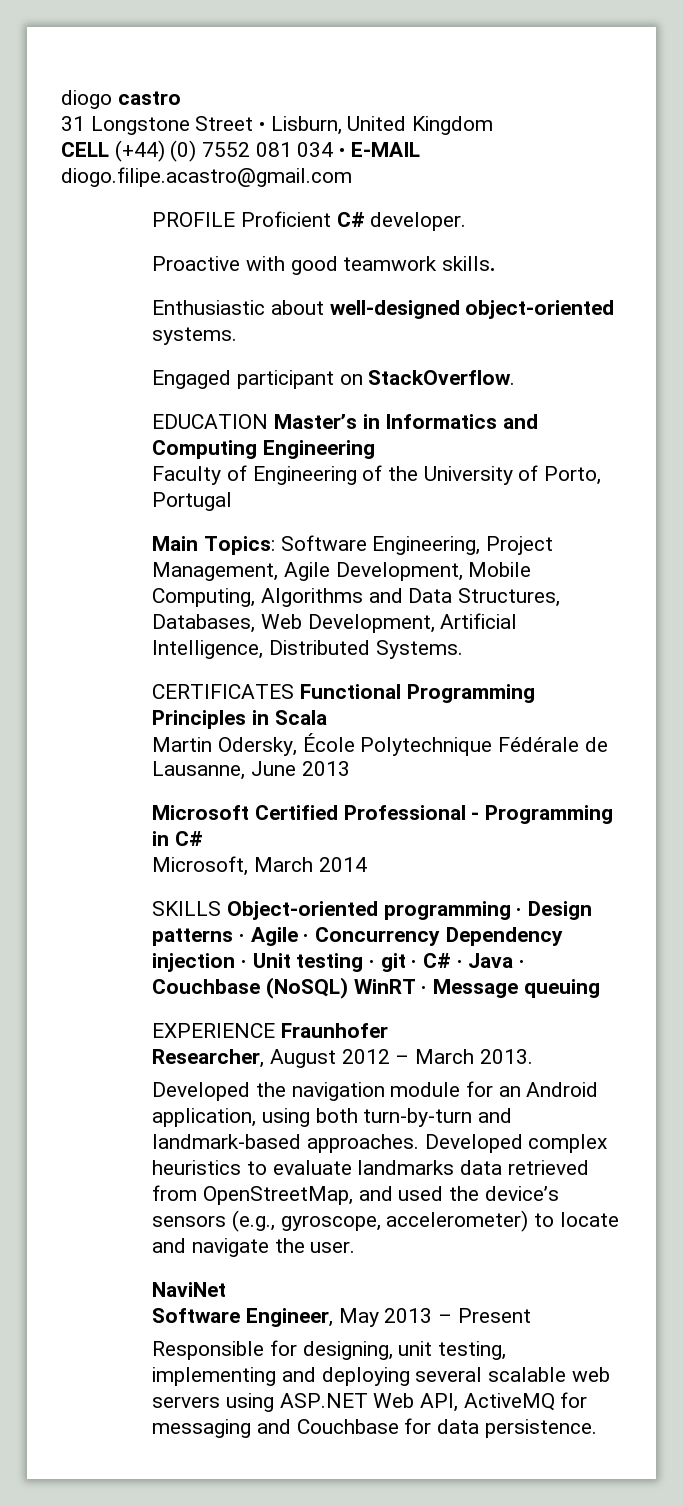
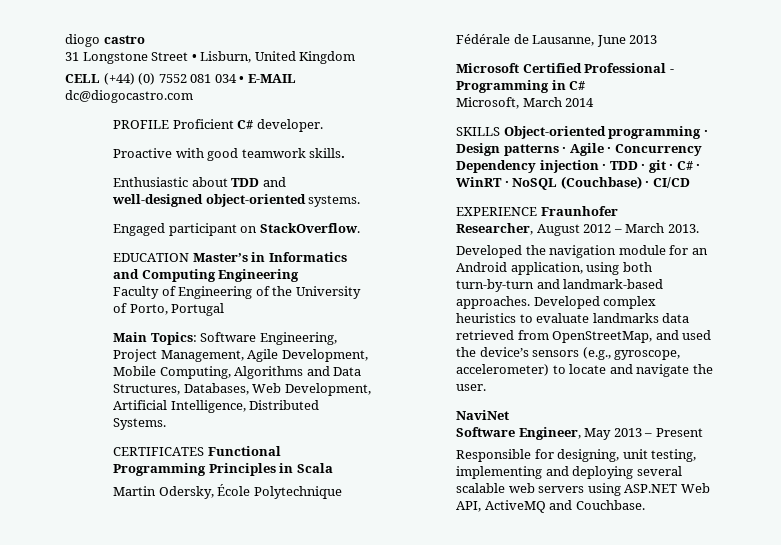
[61,167,352,187] diogo.filipe.acastro@gmail.com -> [65,90,193,103] dc@diogocastro.com
(324, 307) none -> [231,177,286,187] TDD and
[252,953,364,972] Unit testing -> [609,161,638,170] TDD
[468,953,526,968] [152,977,600,999] Java · Couchbase (NoSQL) WinRT · Message queuing -> [456,176,690,190] WinRT · NoSQL (Couchbase) · CI/CD
[560,1392,588,1408] [152,1418,597,1438] for messaging and Couchbase for data persistence. -> [549,500,645,510] and Couchbase.

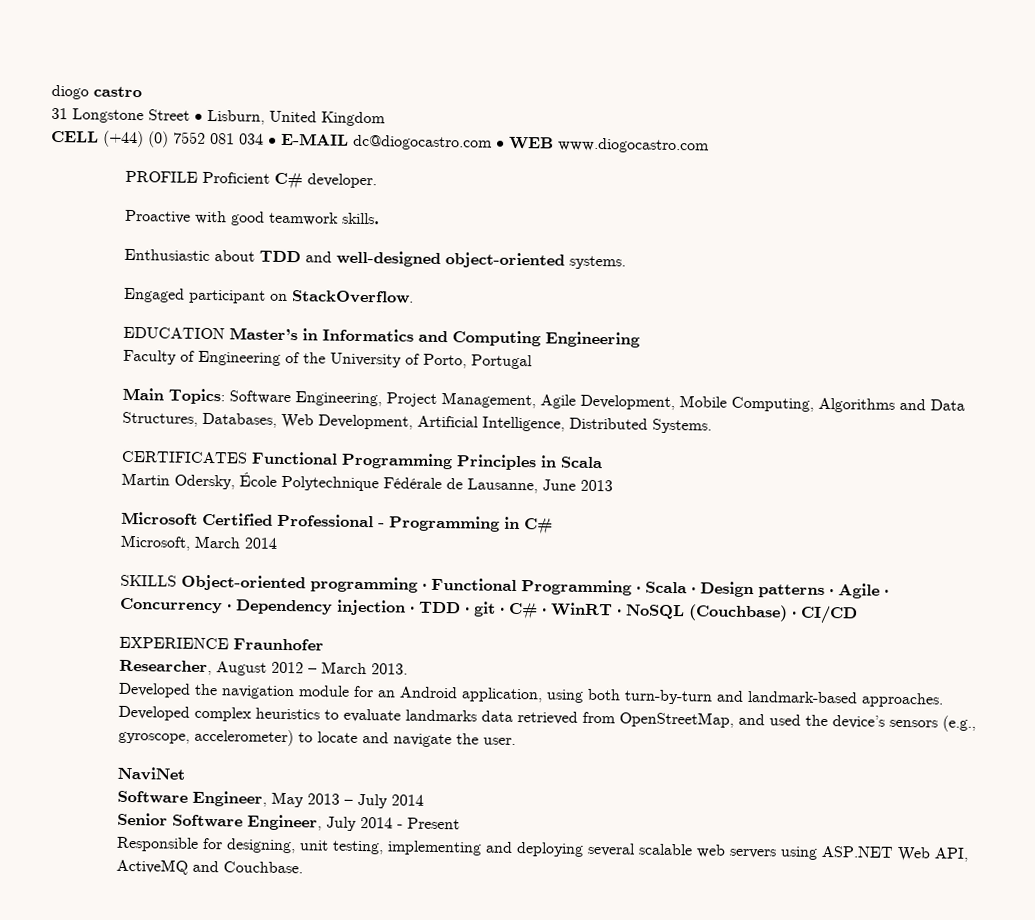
(193, 96) none -> [496,136,710,154] • WEB www.diogocastro.com
(708, 132) none -> [430,577,696,596] Functional Programming · Scala ·
(702, 150) none -> [226,604,232,611] ·
(653, 435) none -> [356,793,424,809] [116,812,403,831] July 2014 // Senior Software Engineer, July 2014 -

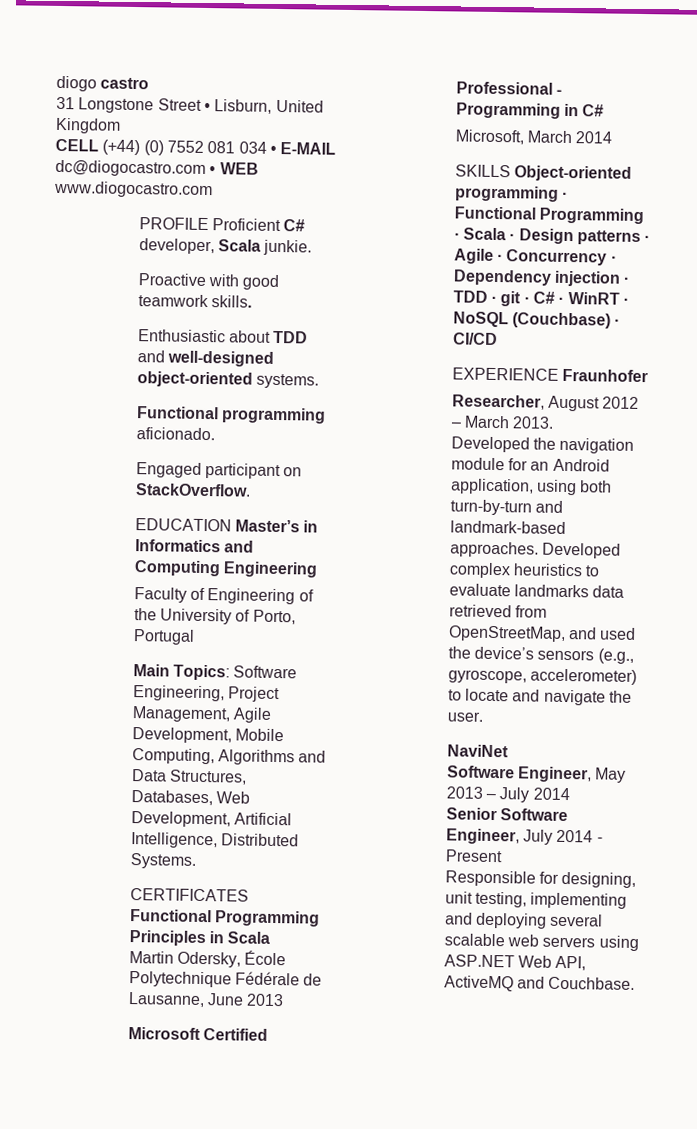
[306,173,377,189] developer. -> [138,238,313,256] developer, Scala junkie.
(626, 262) none -> [135,406,326,424] [135,427,215,441] // Functional programming aficionado.

